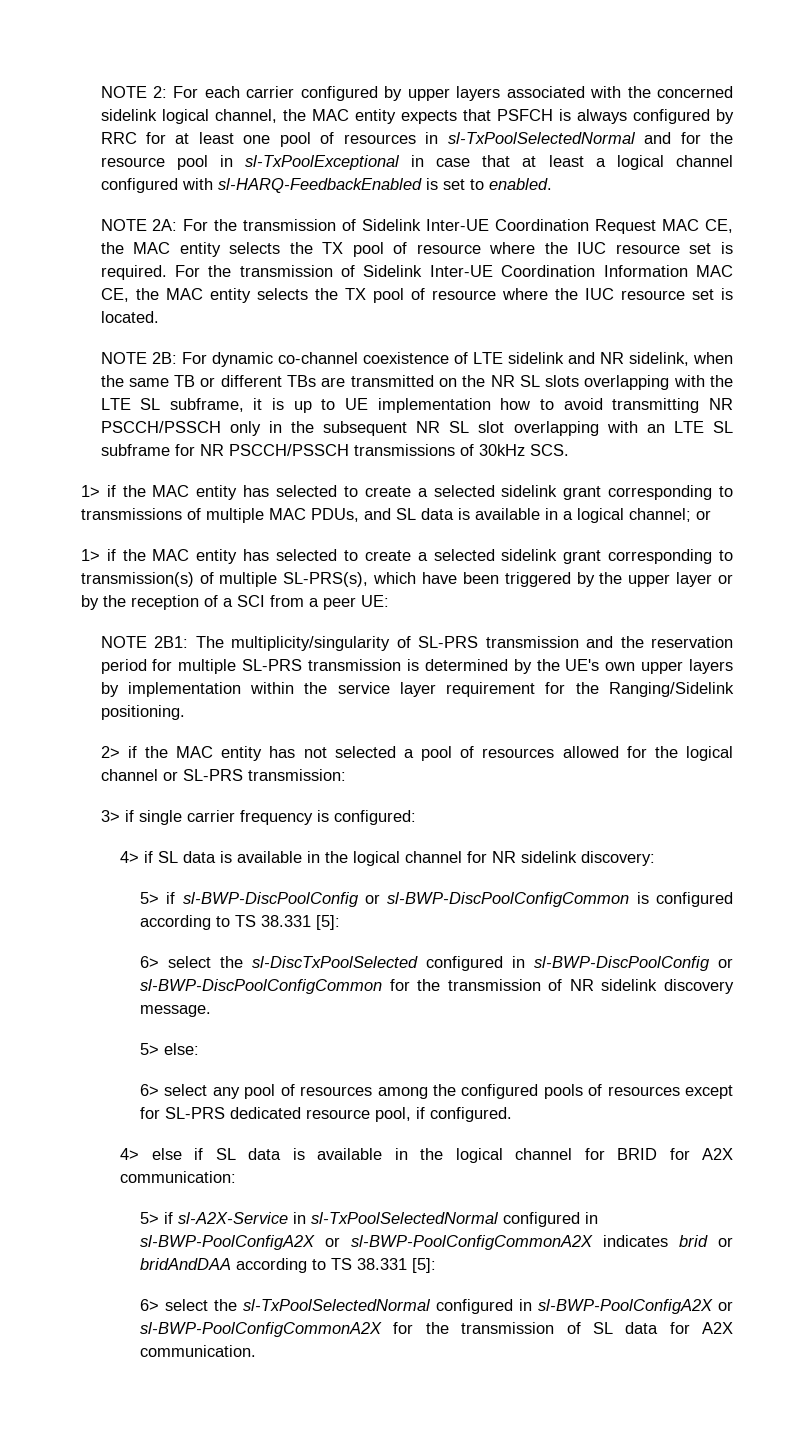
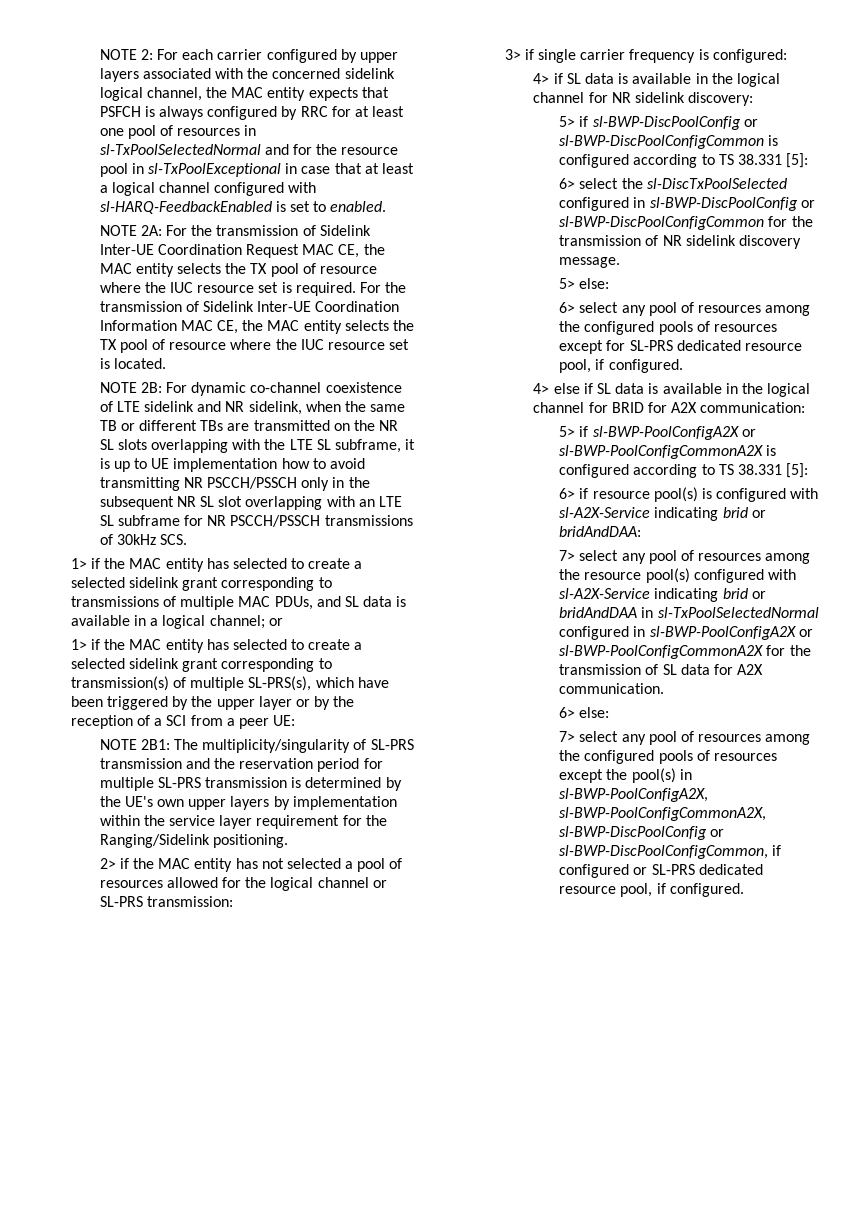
[178,1212,599,1227] [140,1235,733,1250] [140,1258,437,1273] [140,1299,238,1311] sl-A2X-Service in sl-TxPoolSelectedNormal configured in sl-BWP-PoolConfigA2X or sl-BWP-PoolConfigCommonA2X indicates brid or bridAndDAA according to TS 38.331 [5]: // 6> select the -> [592,426,756,440] [559,445,777,459] [559,463,809,478] [559,487,819,502] [559,507,766,521] [559,526,642,537] [559,550,811,564] [559,568,796,583] [559,588,766,602] [559,607,654,618] sl-BWP-PoolConfigA2X or sl-BWP-PoolConfigCommonA2X is configured according to TS 38.331 [5]: // 6> if resource pool(s) is configured with sl-A2X-Service indicating brid or bridAndDAA: // 7> select any pool of resources among the resource pool(s) configured with sl-A2X-Service indicating brid or bridAndDAA in
(257, 1351) none -> [559,707,610,718] [559,731,811,745] [559,750,777,764] [559,768,692,783] [559,788,709,802] [559,807,767,821] [559,826,725,840] [559,845,782,859] [559,864,763,878] [559,883,744,897] // 6> else: // 7> select any pool of resources among the configured pools of resources except the pool(s) in sl-BWP-PoolConfigA2X, sl-BWP-PoolConfigCommonA2X, sl-BWP-DiscPoolConfig or sl-BWP-DiscPoolConfigCommon, if configured or SL-PRS dedicated resource pool, if configured.

